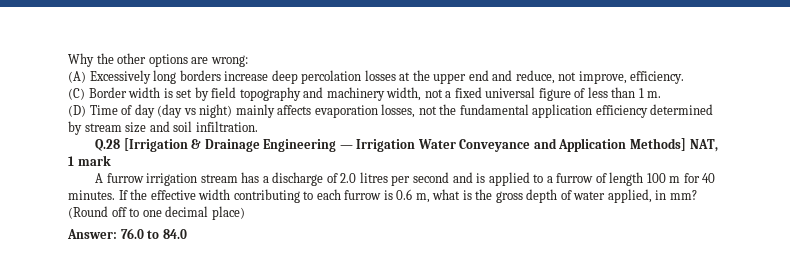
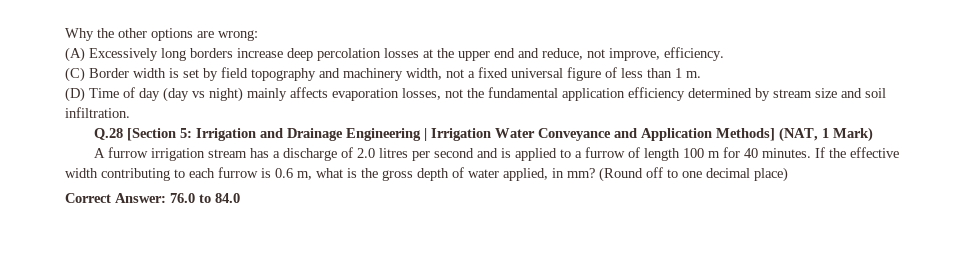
[123,138,202,152] [Irrigation & -> [127,128,284,141] [Section 5: Irrigation and
[339,145,353,149] — -> [424,128,428,141] |
[689,139,718,152] [68,155,111,166] NAT, 1 mark -> [779,127,874,142] (NAT, 1 Mark)
(245, 213) none -> [65,193,111,203] Correct

